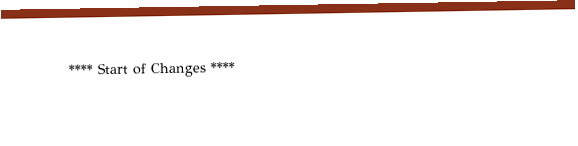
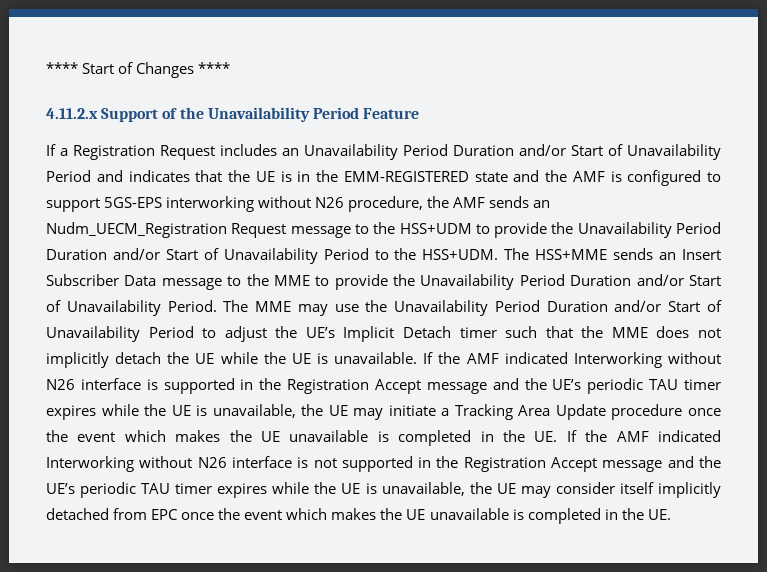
(235, 67) none -> [46,107,420,122] [46,144,721,160] [46,170,721,186] [46,196,551,212] [46,222,721,238] [46,248,721,264] [46,274,721,290] [46,300,722,316] [46,326,721,342] [46,352,722,368] [46,378,722,394] [46,404,722,420] [46,430,721,446] [46,456,721,472] [46,482,721,498] [46,508,671,524] // 4.11.2.x Support of the Unavailability Period Feature // If a Registration Request includes an Unavailability Period Duration and/or Start of Unavailability Period and indicates that the UE is in the EMM-REGISTERED state and the AMF is configured to support 5GS-EPS interworking without N26 procedure, the AMF sends an Nudm_UECM_Registration Request message to the HSS+UDM to provide the Unavailability Period Duration and/or Start of Unavailability Period to the HSS+UDM. The HSS+MME sends an Insert Subscriber Data message to the MME to provide the Unavailability Period Duration and/or Start of Unavailability Period. The MME may use the Unavailability Period Duration and/or Start of Unavailability Period to adjust the UE’s Implicit Detach timer such that the MME does not implicitly detach the UE while the UE is unavailable. If the AMF indicated Interworking without N26 interface is supported in the Registration Accept message and the UE’s periodic TAU timer expires while the UE is unavailable, the UE may initiate a Tracking Area Update procedure once the event which makes the UE unavailable is completed in the UE. If the AMF indicated Interworking without N26 interface is not supported in the Registration Accept message and the UE’s periodic TAU timer expires while the UE is unavailable, the UE may consider itself implicitly detached from EPC once the event which makes the UE unavailable is completed in the UE.

